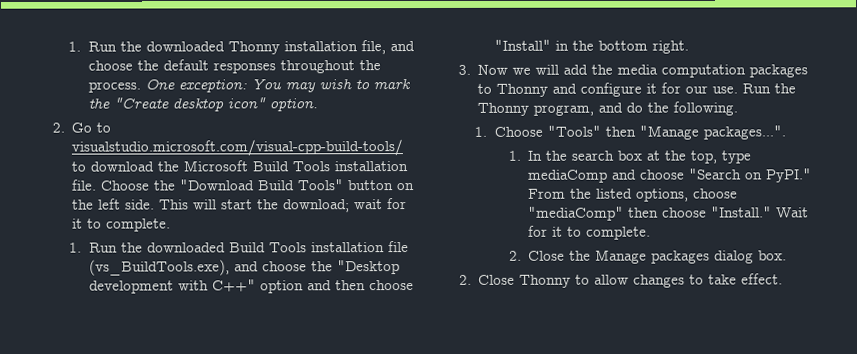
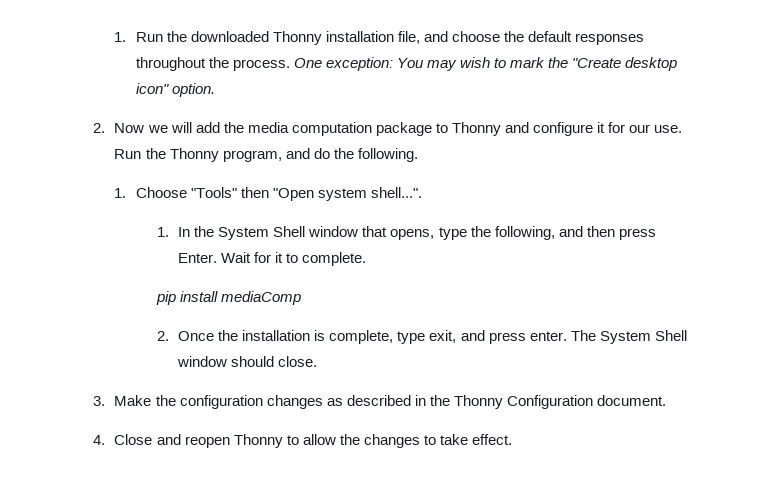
[71,122,112,133] [71,139,404,157] [71,160,409,172] [72,179,416,191] [72,198,408,213] [72,218,172,232] [69,241,409,253] [88,259,400,276] [88,279,414,294] [493,39,689,54] [457,64,471,75] Go to visualstudio.microsoft.com/visual-cpp-build-tools/ to download the Microsoft Build Tools installation file. Choose the "Download Build Tools" button on the left side. This will start the download; wait for it to complete. // 1. Run the downloaded Build Tools installation file (vs_BuildTools.exe), and choose the "Desktop development with C++" option and then choose "Install" in the bottom right. // 3. -> (106, 128) none
[749,64,809,78] packages -> [375,122,432,136] package
[638,125,786,140] "Manage packages...". -> [272,187,422,201] "Open system shell...".
[571,150,752,164] [527,168,813,183] [528,188,739,202] [528,206,773,221] search box at the top, type mediaComp and choose "Search on PyPI." From the listed options, choose "mediaComp" then choose "Install." -> [218,226,656,240] [178,253,218,263] System Shell window that opens, type the following, and then press Enter.
[508,249,788,264] [458,274,516,285] 2. Close the Manage packages dialog box. // 2. Close -> [155,291,302,305] [156,330,687,344] [177,356,318,367] [93,395,666,409] [93,434,230,448] pip install mediaComp // 2. Once the installation is complete, type exit, and press enter. The System Shell window should close. // 3. Make the configuration changes as described in the Thonny Configuration document. // 4. Close and reopen
(630, 279) none -> [339,434,360,445] the

